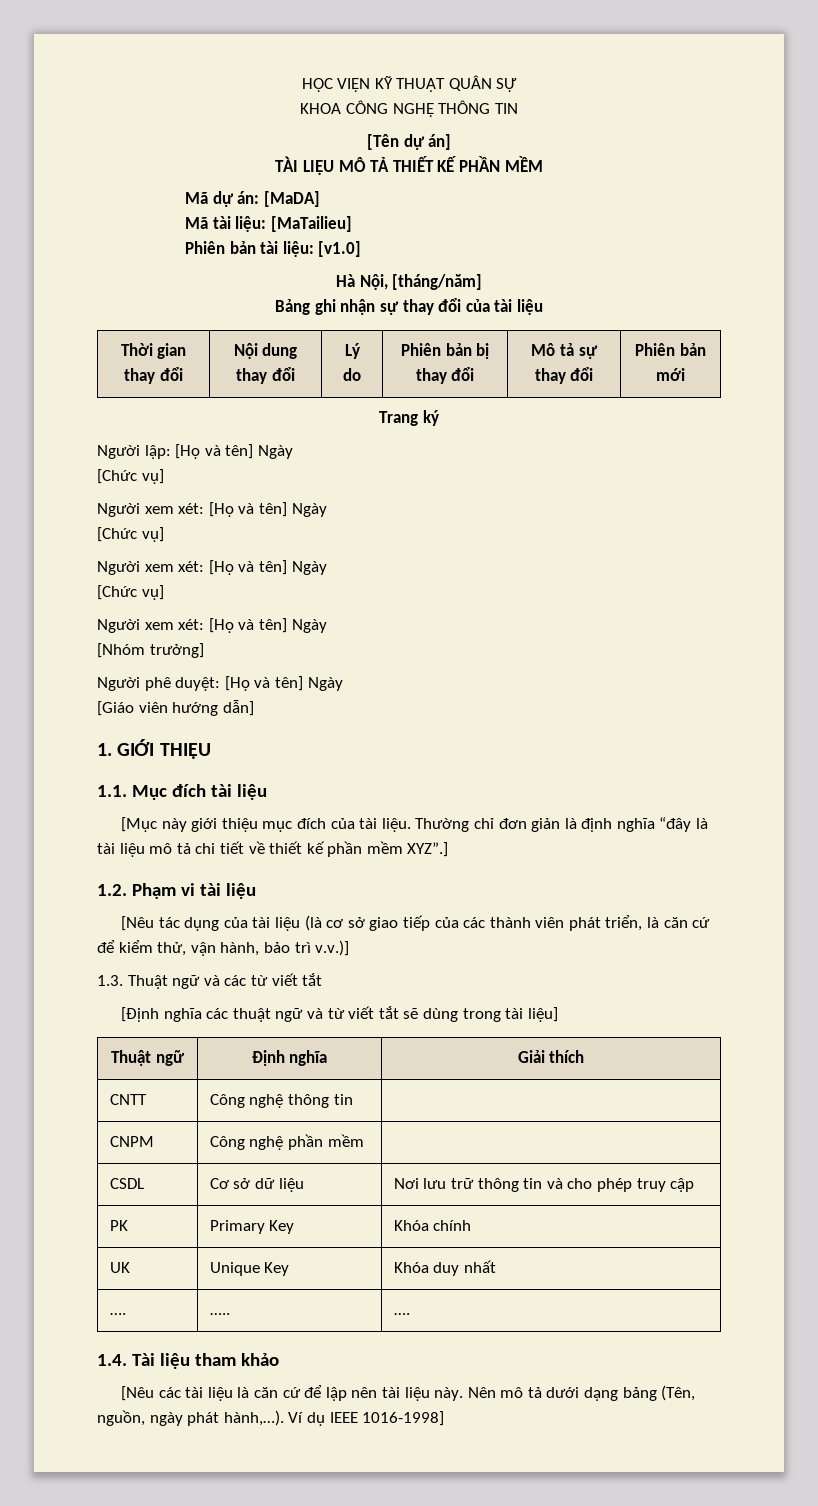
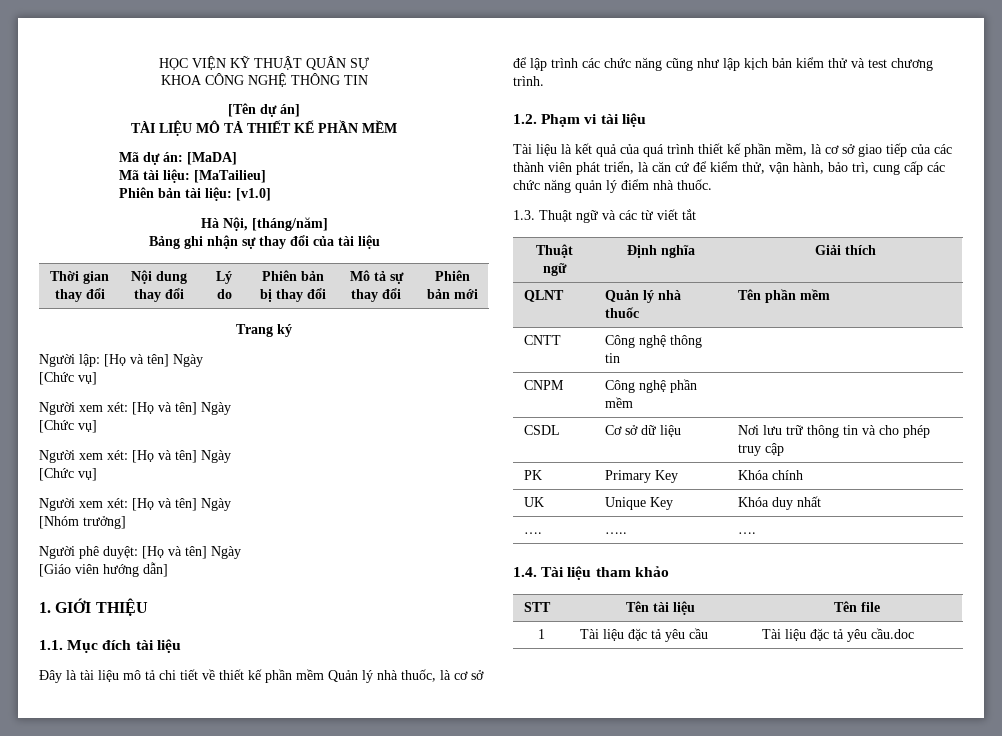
[121,817,692,832] [Mục này giới thiệu mục đích của tài liệu. Thường chỉ đơn giản là định nghĩa “đây -> [39,670,62,683] Đây
[407,842,449,857] XYZ”.] -> [328,669,484,683] [513,57,933,71] [513,76,544,86] Quản lý nhà thuốc, là cơ sở để lập trình các chức năng cũng như lập kịch bản kiểm thử và test chương trình.
[121,915,322,931] [Nêu tác dụng của tài liệu (là -> [513,143,822,157] Tài liệu là kết quả của quá trình thiết kế phần mềm, là
[294,940,350,956] trì v.v.)] -> [852,161,945,175] [513,179,712,193] trì, cung cấp các chức năng quản lý điểm nhà thuốc.
[121,1006,558,1022] // [Định nghĩa các thuật ngữ và từ viết tắt sẽ dùng trong tài liệu] -> (696, 214) none
(585, 1056) none -> [523,290,564,302] [604,290,681,303] [604,307,639,318] [737,289,830,303] // QLNT | Quản lý nhà thuốc | Tên phần mềm
[121,1385,696,1401] [97,1410,445,1426] // [Nêu các tài liệu là căn cứ để lập nên tài liệu này. Nên mô tả dưới dạng bảng (Tên, nguồn, ngày phát hành,…). Ví dụ IEEE 1016-1998] -> [523,602,551,612] [626,601,695,615] [834,601,880,612] [538,629,545,639] [579,628,708,642] [761,628,914,642] // STT | Tên tài liệu | Tên file // 1 | Tài liệu đặc tả yêu cầu | Tài liệu đặc tả yêu cầu.doc

